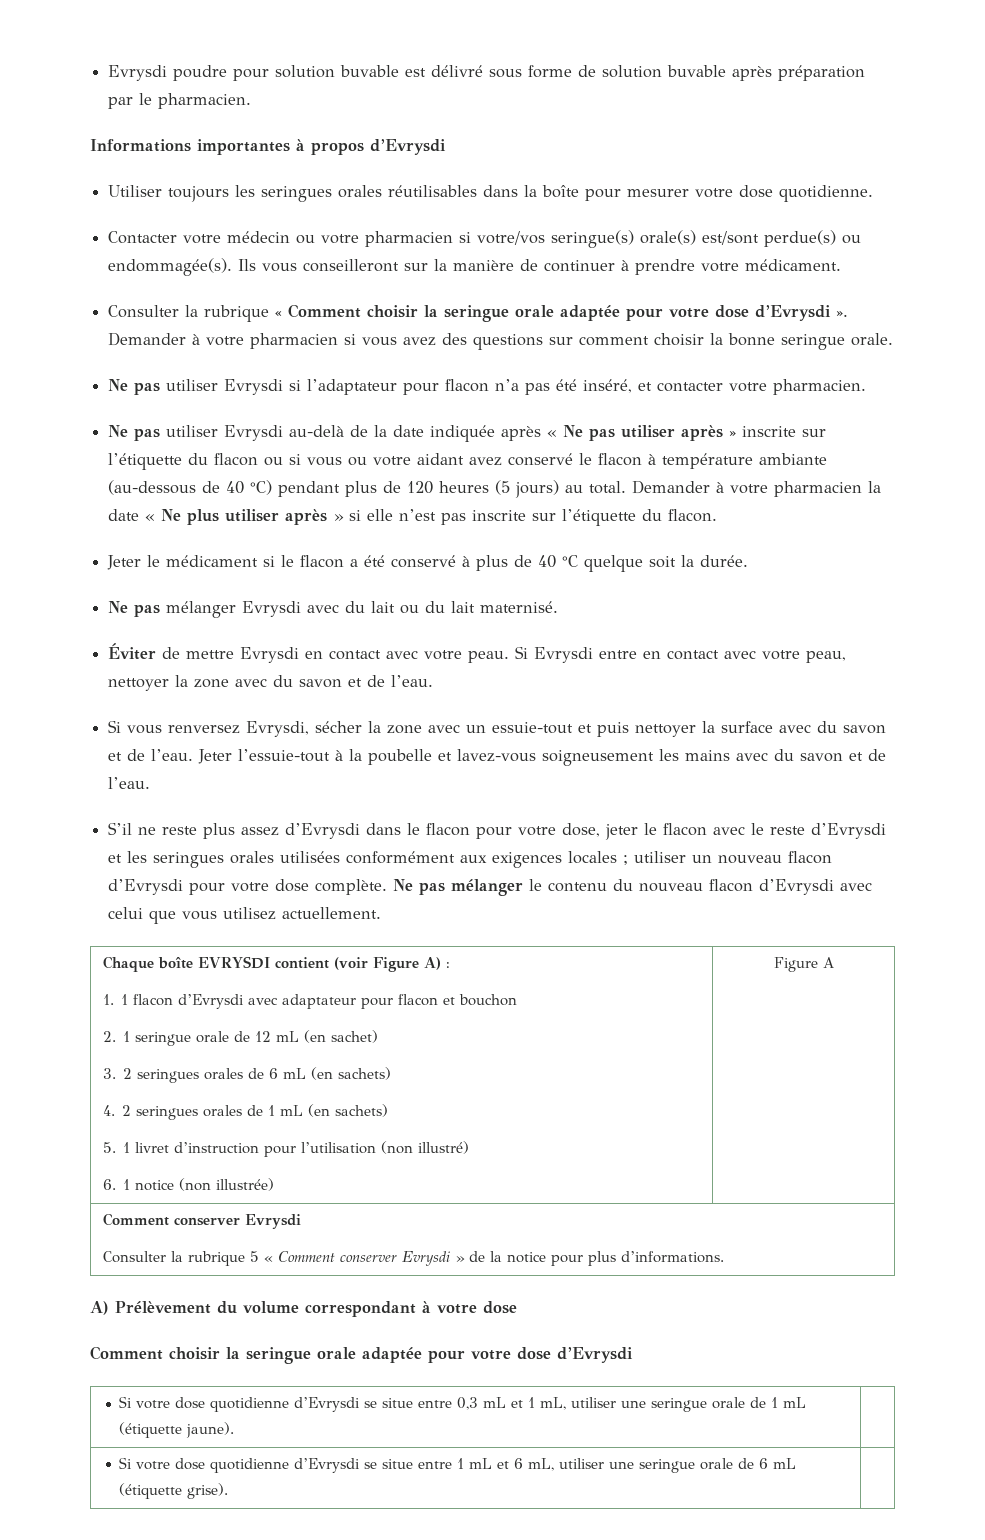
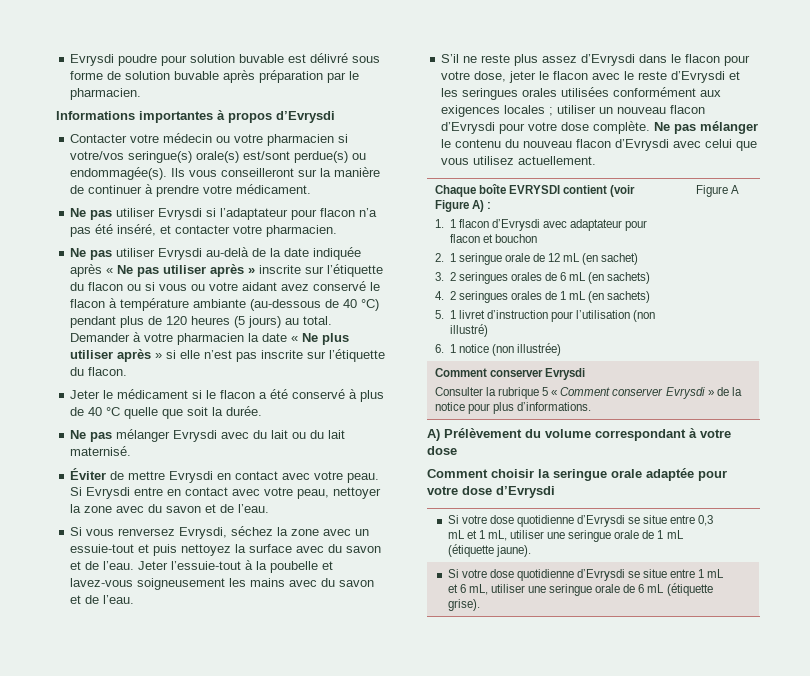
[108,185,874,202] // Utiliser toujours les seringues orales réutilisables dans la boîte pour mesurer votre dose quotidienne. -> (335, 117) none
[108,304,849,322] [108,332,894,350] // Consulter la rubrique « Comment choisir la seringue orale adaptée pour votre dose d’Evrysdi ». Demander à votre pharmacien si vous avez des questions sur comment choisir la bonne seringue orale. -> (312, 189) none
[584,555,644,572] quelque -> [124,407,184,419] quelle que
[315,721,363,733] sécher -> [231,526,274,536] séchez
[635,724,697,737] nettoyer -> [181,544,232,556] nettoyez

